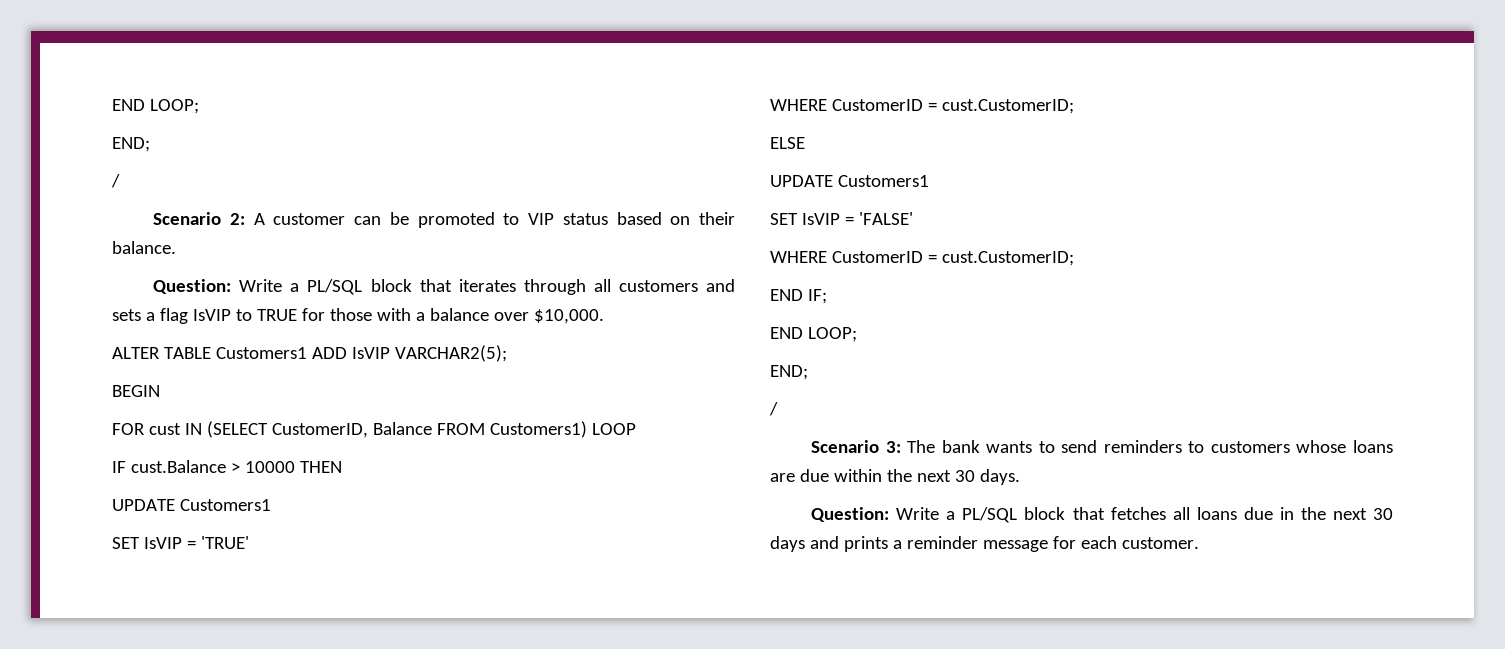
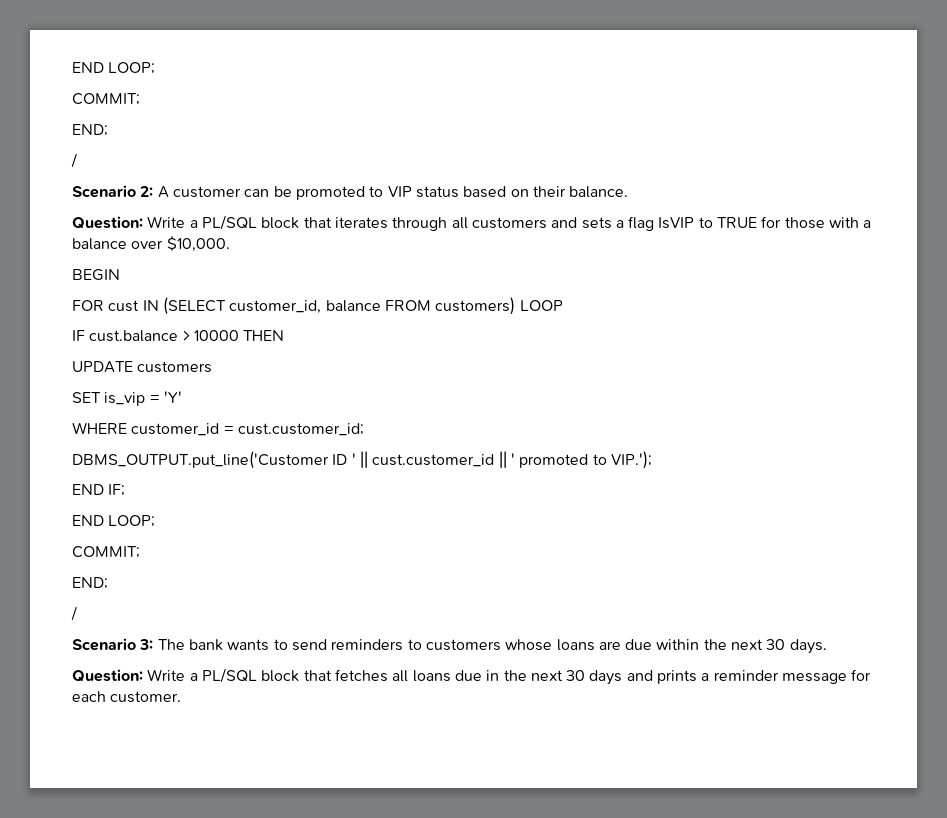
[112,99,199,114] END LOOP; -> [72,62,156,74] [72,93,140,105] END LOOP; // COMMIT;
[112,345,507,362] // ALTER TABLE Customers1 ADD IsVIP VARCHAR2(5); -> (230, 244) none
[271,421,587,438] CustomerID, Balance FROM Customers1) -> [229,297,516,315] customer_id, balance FROM customers)
[130,460,226,473] cust.Balance -> [89,330,179,342] cust.balance
[179,499,271,511] [112,536,249,549] [770,99,1074,114] [770,137,805,149] [770,175,929,187] [770,212,913,225] [770,251,1074,266] Customers1 // SET IsVIP = 'TRUE' // WHERE CustomerID = cust.CustomerID; // ELSE // UPDATE Customers1 // SET IsVIP = 'FALSE' // WHERE CustomerID = cust.CustomerID; -> [137,361,213,373] [72,391,182,406] [72,422,364,436] [72,451,652,469] customers // SET is_vip = 'Y' // WHERE customer_id = cust.customer_id; // DBMS_OUTPUT.put_line('Customer ID ' || cust.customer_id || ' promoted to VIP.');
(857, 334) none -> [72,546,140,558] // COMMIT;

